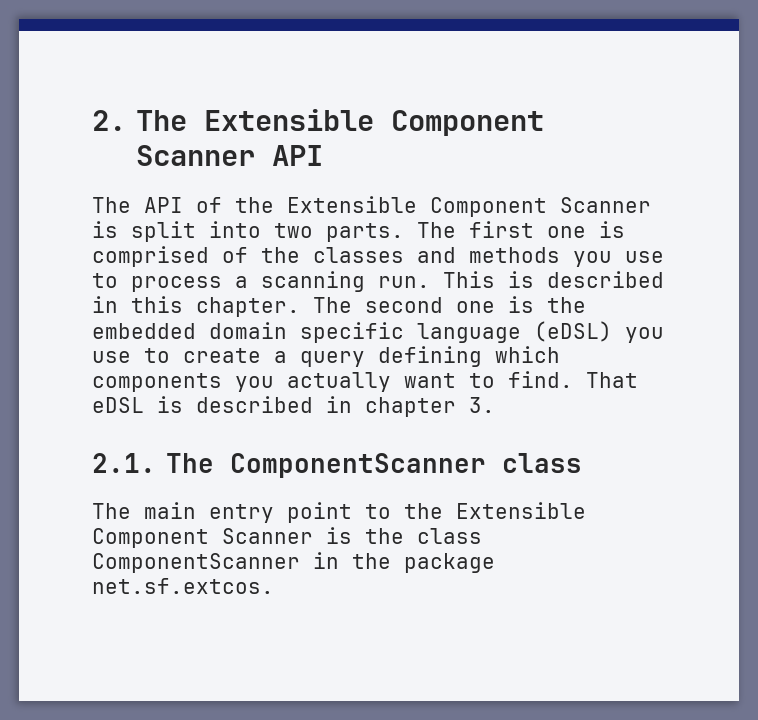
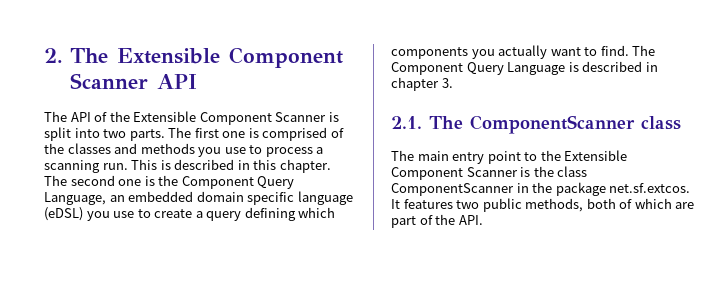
(586, 305) none -> [181,176,295,189] [44,192,125,205] Component Query Language, an
[586,372,638,388] [92,397,144,413] That eDSL -> [632,45,656,56] [391,62,566,75] The Component Query Language
(274, 586) none -> [391,198,695,212] [391,214,483,228] It features two public methods, both of which are part of the API.

